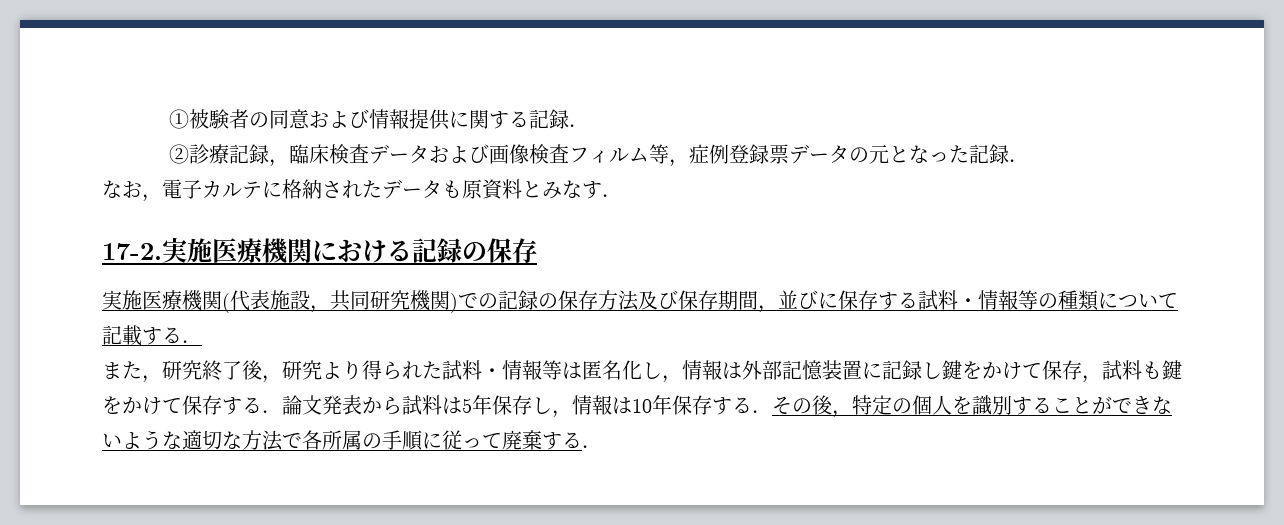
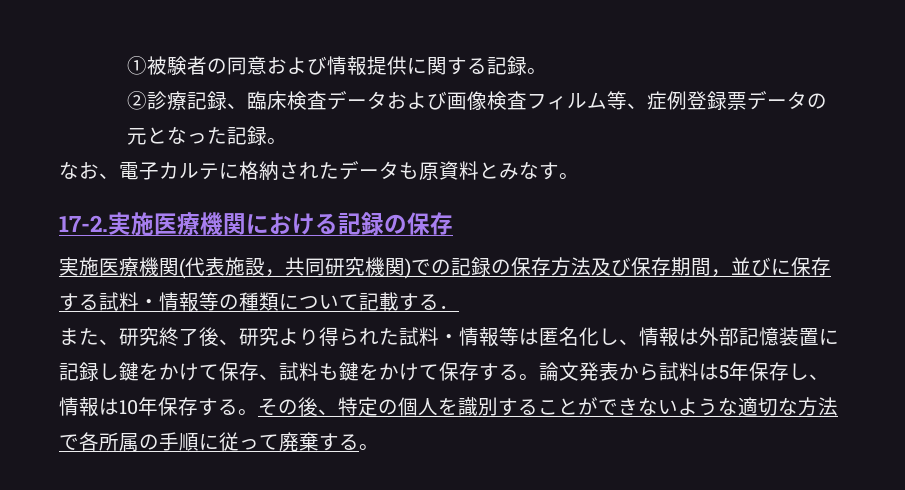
[569,124,590,127] ． -> [526,68,547,74] 。
[269,159,290,167] ， -> [226,103,247,109] 、
[669,159,690,167] ， -> [626,103,647,109] 、
[1009,159,1030,162] ． -> [266,138,287,144] 。
[142,194,162,202] ， -> [99,173,119,179] 、
[602,194,622,197] ． -> [559,173,579,179] 。
[142,375,162,383] ， -> [99,339,119,345] 、
[262,375,282,383] ， -> [219,339,239,345] 、
[662,375,682,383] ， -> [619,339,639,345] 、
[1082,375,1102,383] ， -> [259,374,279,380] 、
[262,410,282,413] ． -> [519,374,539,380] 。
[552,410,572,418] ， -> [809,374,829,380] 、
[752,395,852,418] ．その後， -> [238,397,338,416] 。その後、
[582,445,602,448] ． -> [359,444,379,450] 。

